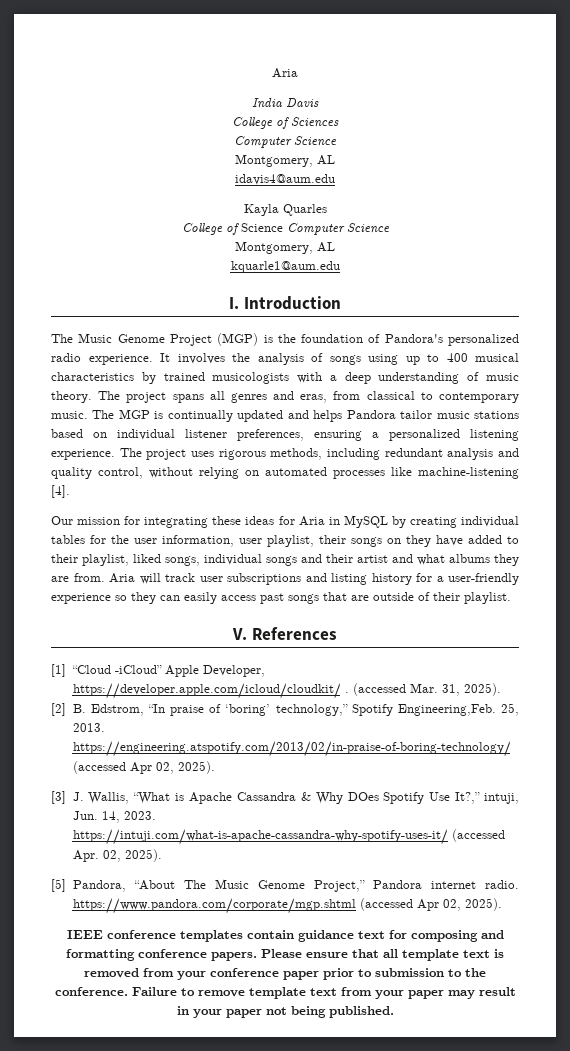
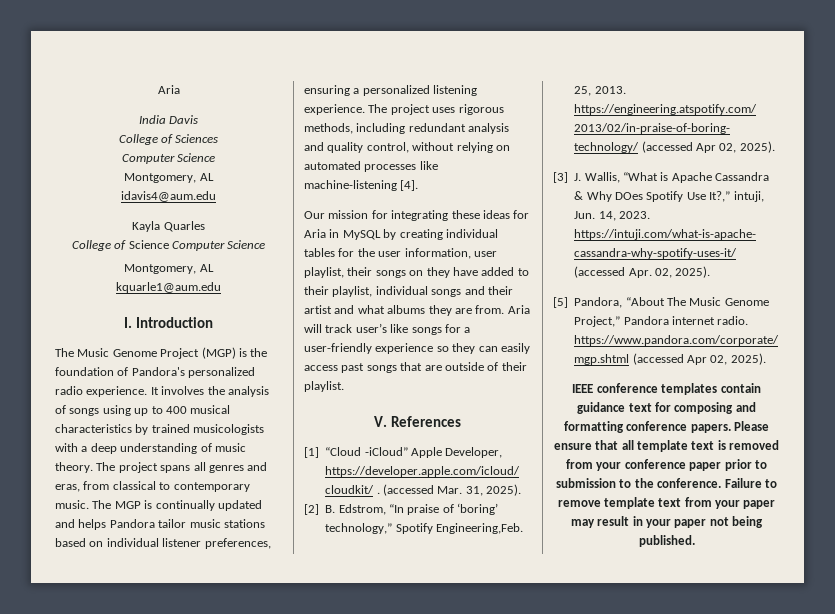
[133,554,200,566] liked songs, -> (373, 291) none
[199,573,412,585] user subscriptions and listing history -> [355,323,442,335] user’s like songs

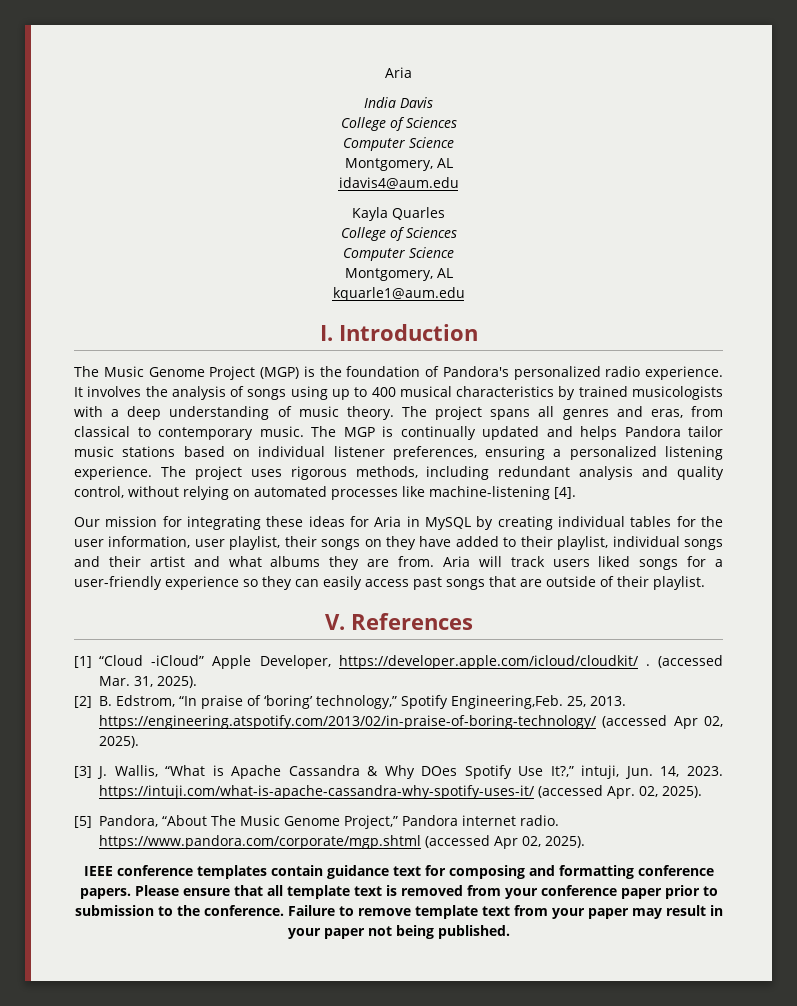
[128,240,169,249] Science -> [405,227,457,238] Sciences //
[355,323,409,333] user’s like -> [552,556,631,567] users liked

